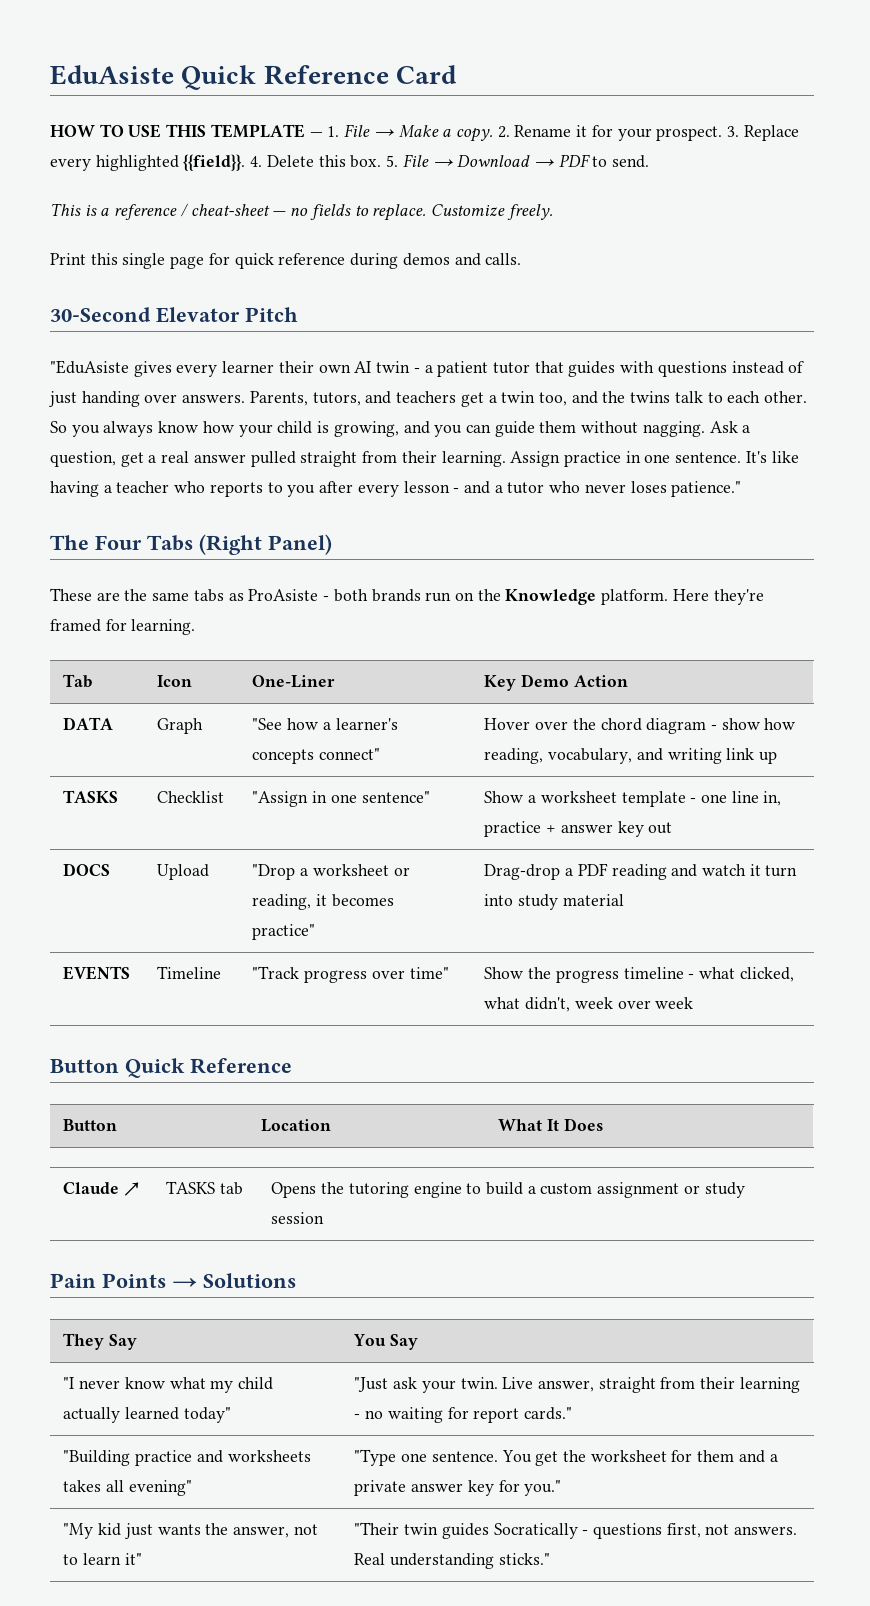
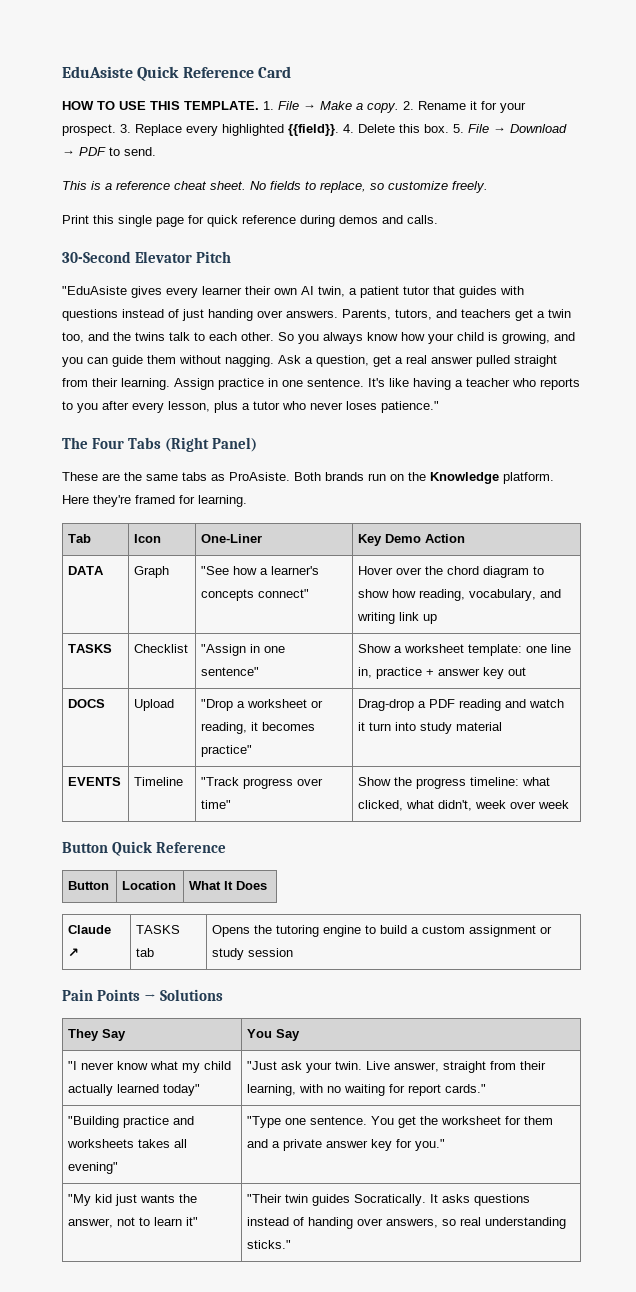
[210,124,323,138] TEMPLATE — -> [184,101,259,110] TEMPLATE.
[180,203,505,221] / cheat-sheet — no fields to replace. Customize -> [174,181,448,193] cheat sheet. No fields to replace, so customize
[376,361,420,373] twin - -> [318,286,345,297] twin,
[403,481,490,494] lesson - and -> [168,401,238,413] lesson, plus
[248,589,368,602] ProAsiste - both -> [229,472,321,481] ProAsiste. Both
[710,725,717,730] - -> [533,566,545,575] to
[621,791,697,807] template - -> [468,644,523,656] template:
[623,967,695,979] timeline - -> [470,777,520,786] timeline:
[739,1377,800,1393] [354,1414,361,1419] learning - -> [247,1084,324,1096] learning, with
[493,1523,798,1539] [354,1553,386,1565] Socratically - questions first, not answers. Real -> [354,1194,531,1206] [247,1217,482,1229] Socratically. It asks questions instead of handing over answers, so real

